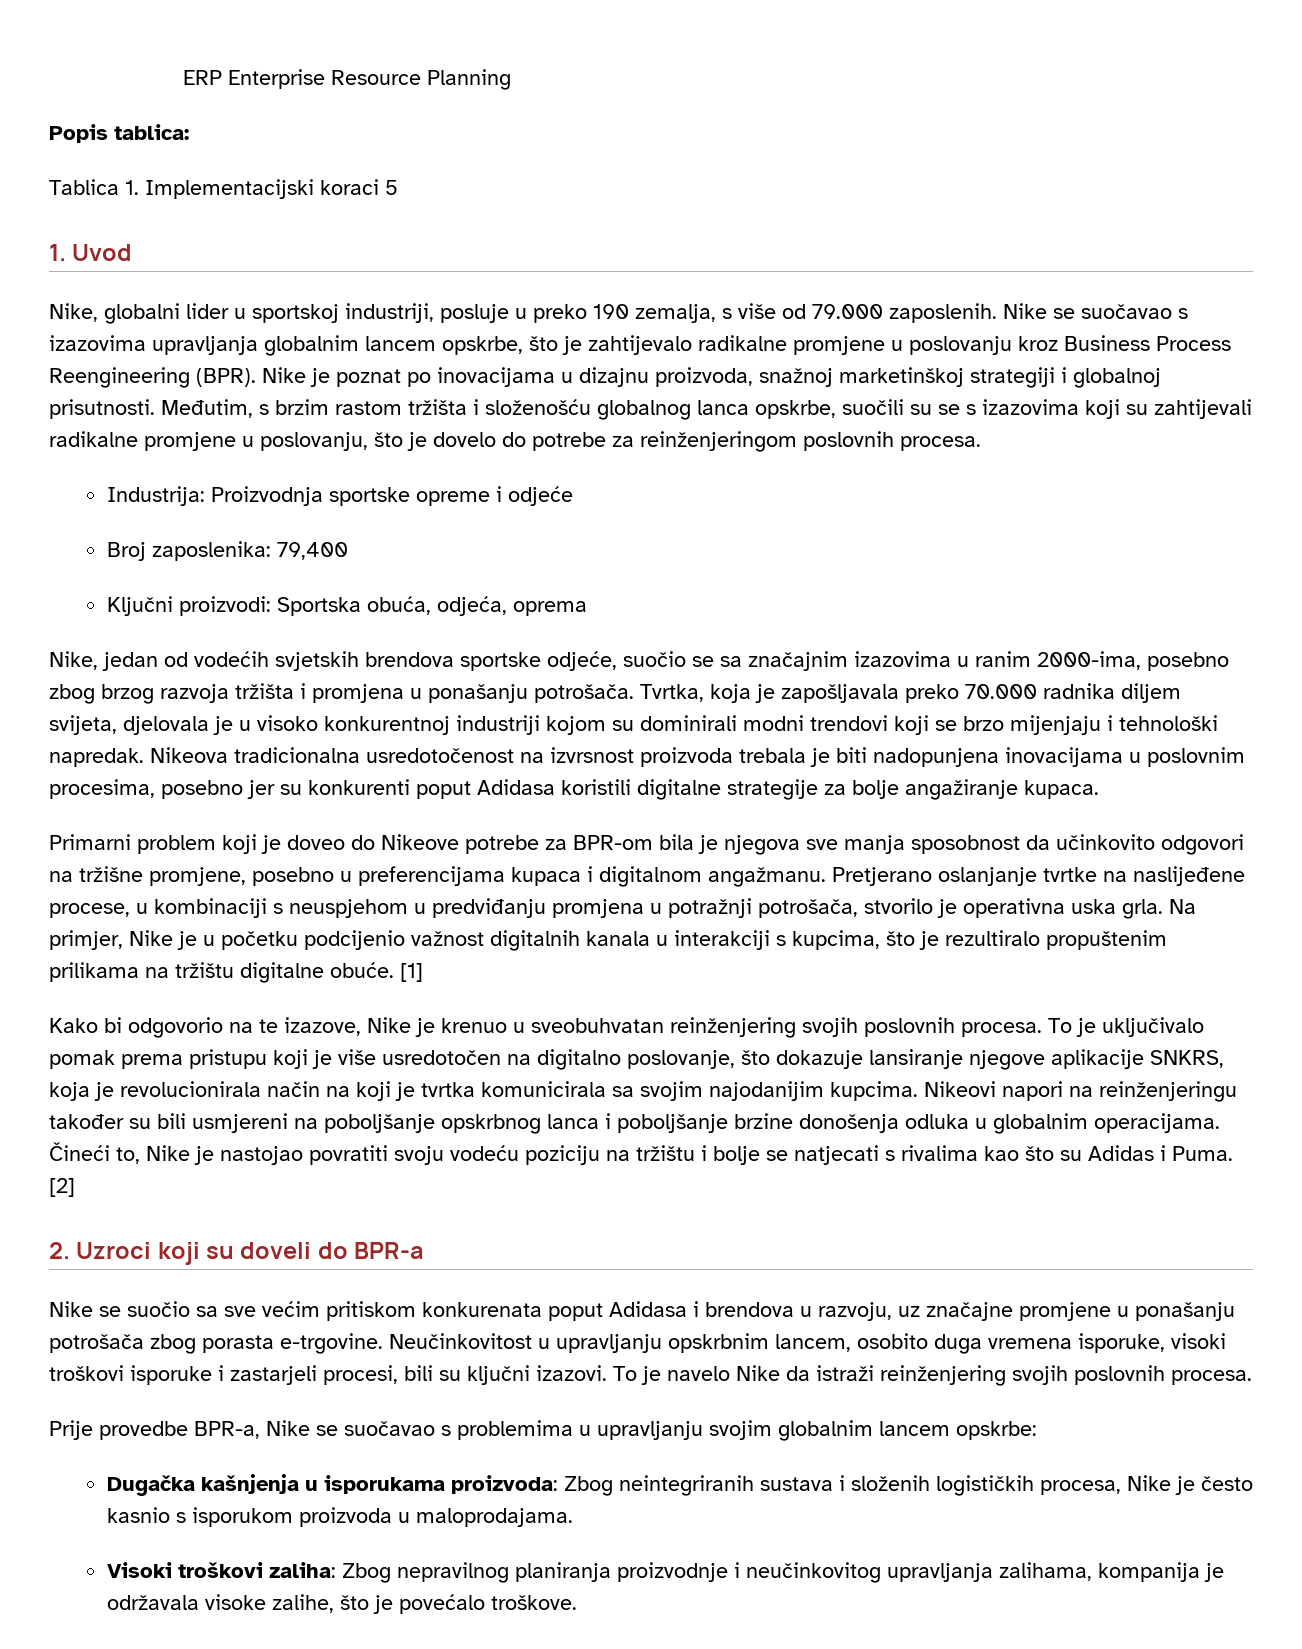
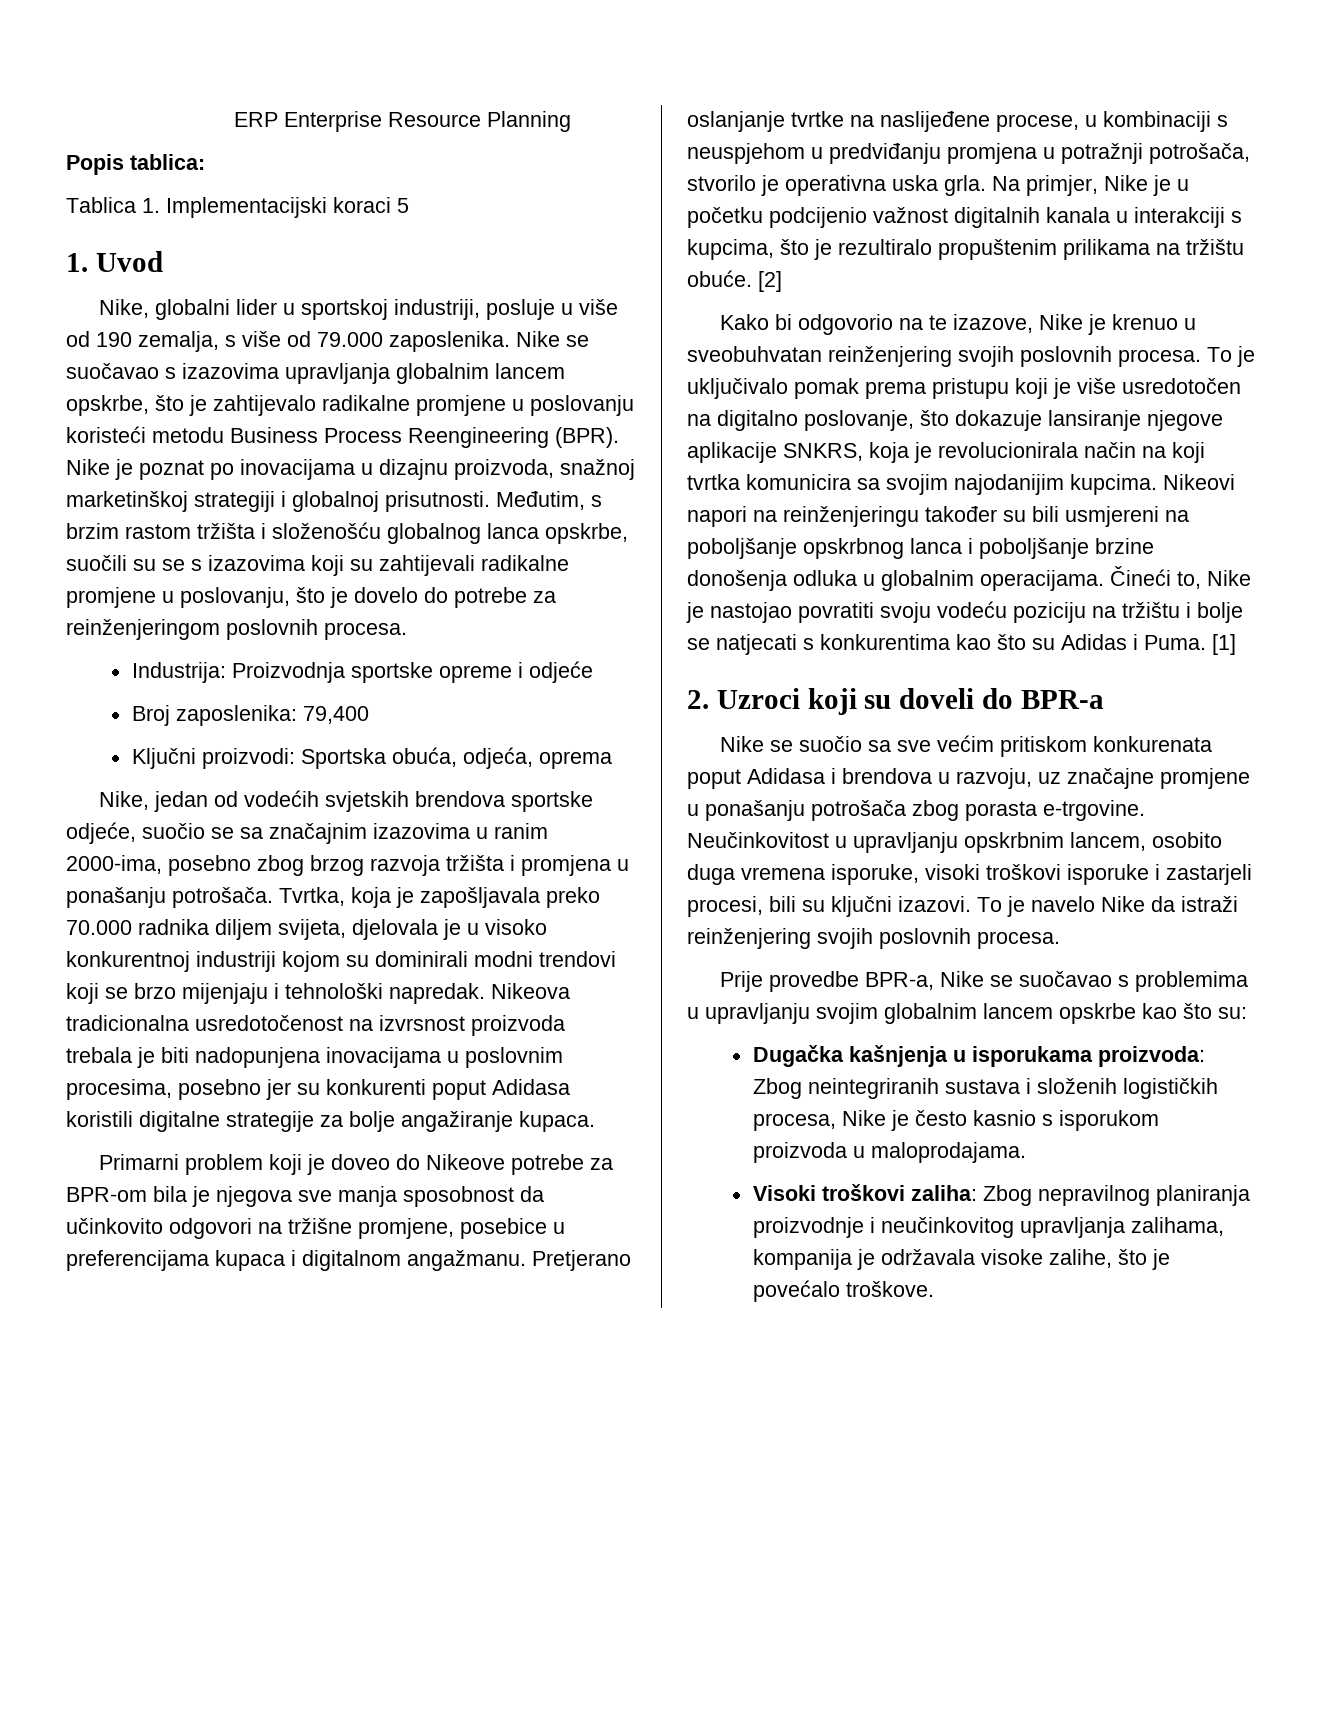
[533,304,587,323] preko -> [579,299,619,315] [66,331,90,347] više od
[889,303,997,323] zaposlenih. -> [389,331,510,352] zaposlenika.
[1018,336,1058,351] kroz -> [66,426,224,443] koristeći metodu
[252,867,334,886] posebno -> [460,1218,547,1239] posebice
[240,962,423,983] digitalne obuće. [1] -> [687,270,782,292] obuće. [2]
[395,1081,606,1101] je tvrtka komunicirala -> [687,474,851,490] tvrtka komunicira
[901,1145,978,1161] rivalima -> [820,634,950,650] konkurentima
[49,1178,75,1197] [2] -> [1212,634,1236,655] [1]
[956,1421,1037,1440] opskrbe: -> [1059,1003,1247,1024] opskrbe kao što su:

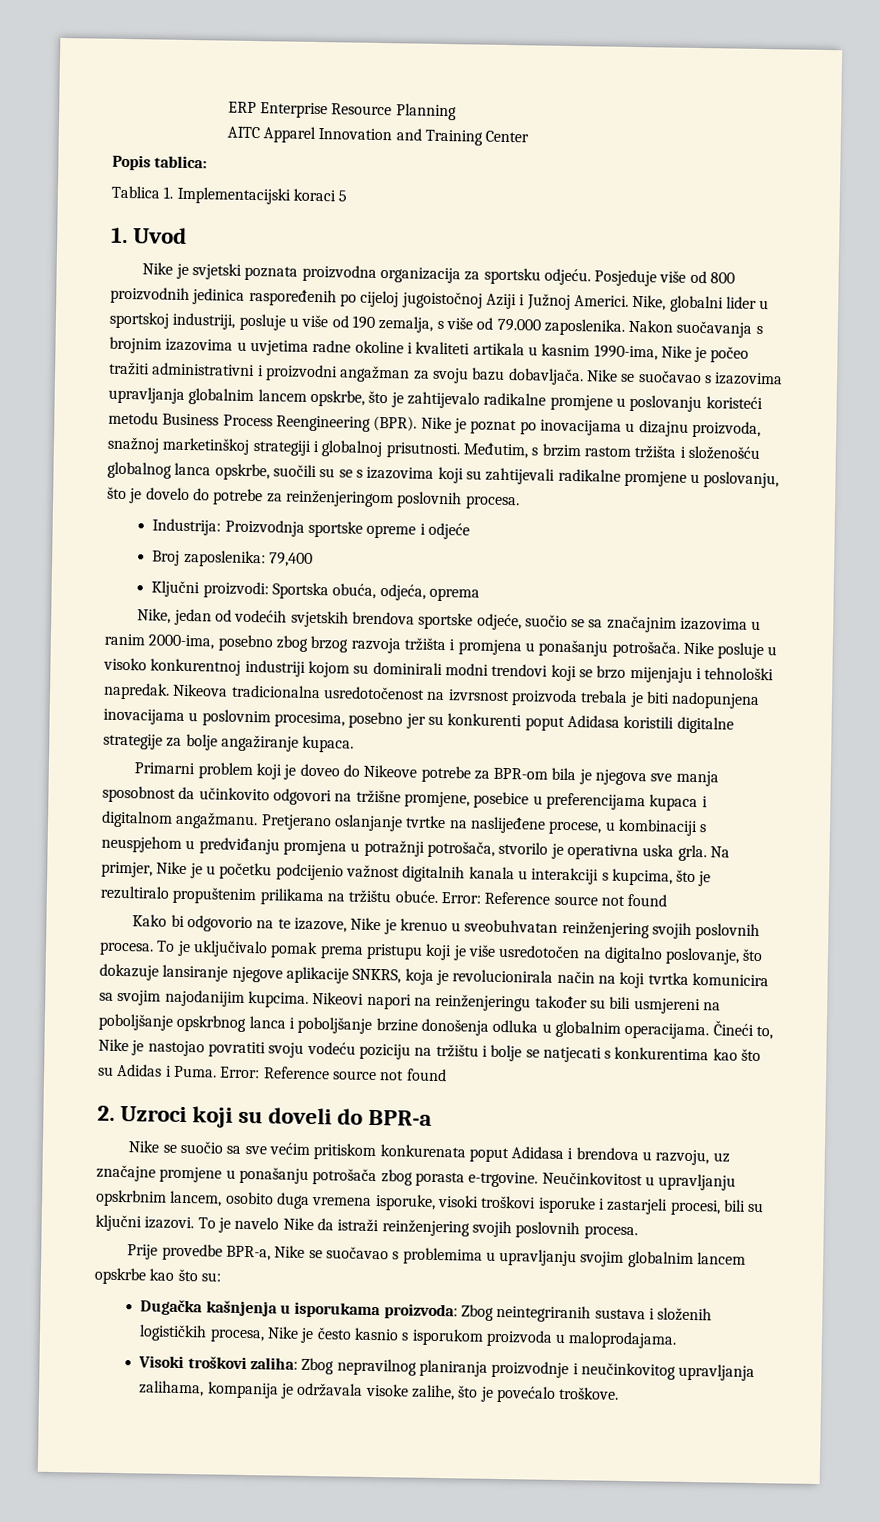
(571, 121) none -> [226,126,530,146] // AITC Apparel Innovation and Training Center
(163, 261) none -> [142,262,736,287] [110,286,629,310] Nike je svjetski poznata proizvodna organizacija za sportsku odjeću. Posjeduje više od 800 proizvodnih jedinica raspoređenih po cijeloj jugoistočnoj Aziji i Južnoj Americi.
(510, 341) none -> [628,319,763,338] [109,336,750,363] [109,361,584,386] Nakon suočavanja s brojnim izazovima u uvjetima radne okoline i kvaliteti artikala u kasnim 1990-ima, Nike je počeo tražiti administrativni i proizvodni angažman za svoju bazu dobavljača.
[279,887,600,908] [66,919,461,940] Tvrtka, koja je zapošljavala preko 70.000 radnika diljem svijeta, djelovala je -> [682,641,765,660] Nike posluje
[758,271,782,292] [2] -> [440,891,668,907] Error: Reference source not found
[1212,634,1236,655] [1] -> [220,1066,447,1082] Error: Reference source not found

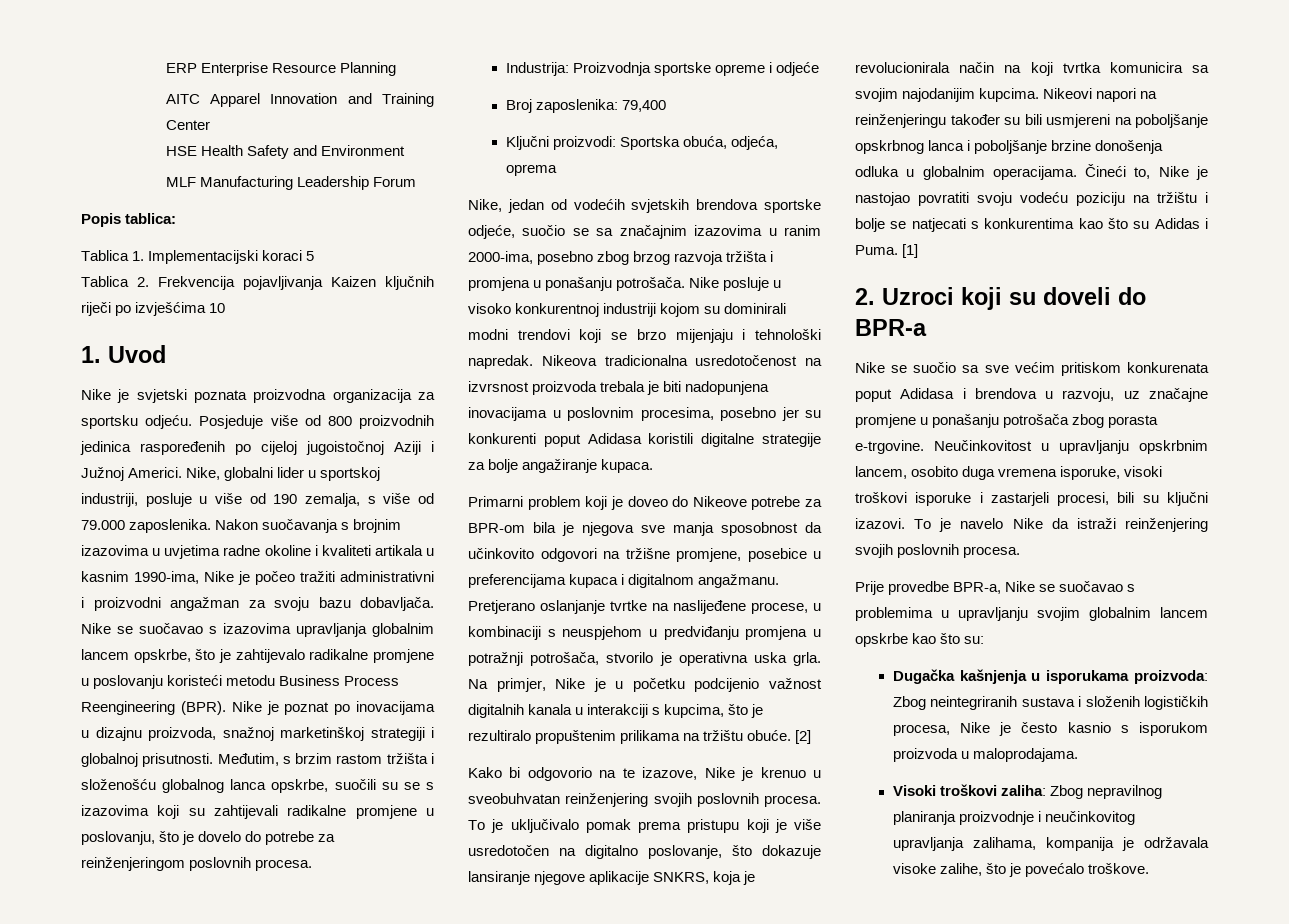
(530, 136) none -> [165,145,406,159] [165,176,416,190] // HSE Health Safety and Environment // MLF Manufacturing Leadership Forum
(348, 196) none -> [81,276,434,290] [81,302,226,316] // Tablica 2. Frekvencija pojavljivanja Kaizen ključnih riječi po izvješćima 10
[440,891,668,907] Error: Reference source not found -> [795,730,812,744] [2]
[220,1066,447,1082] Error: Reference source not found -> [902,244,919,258] [1]

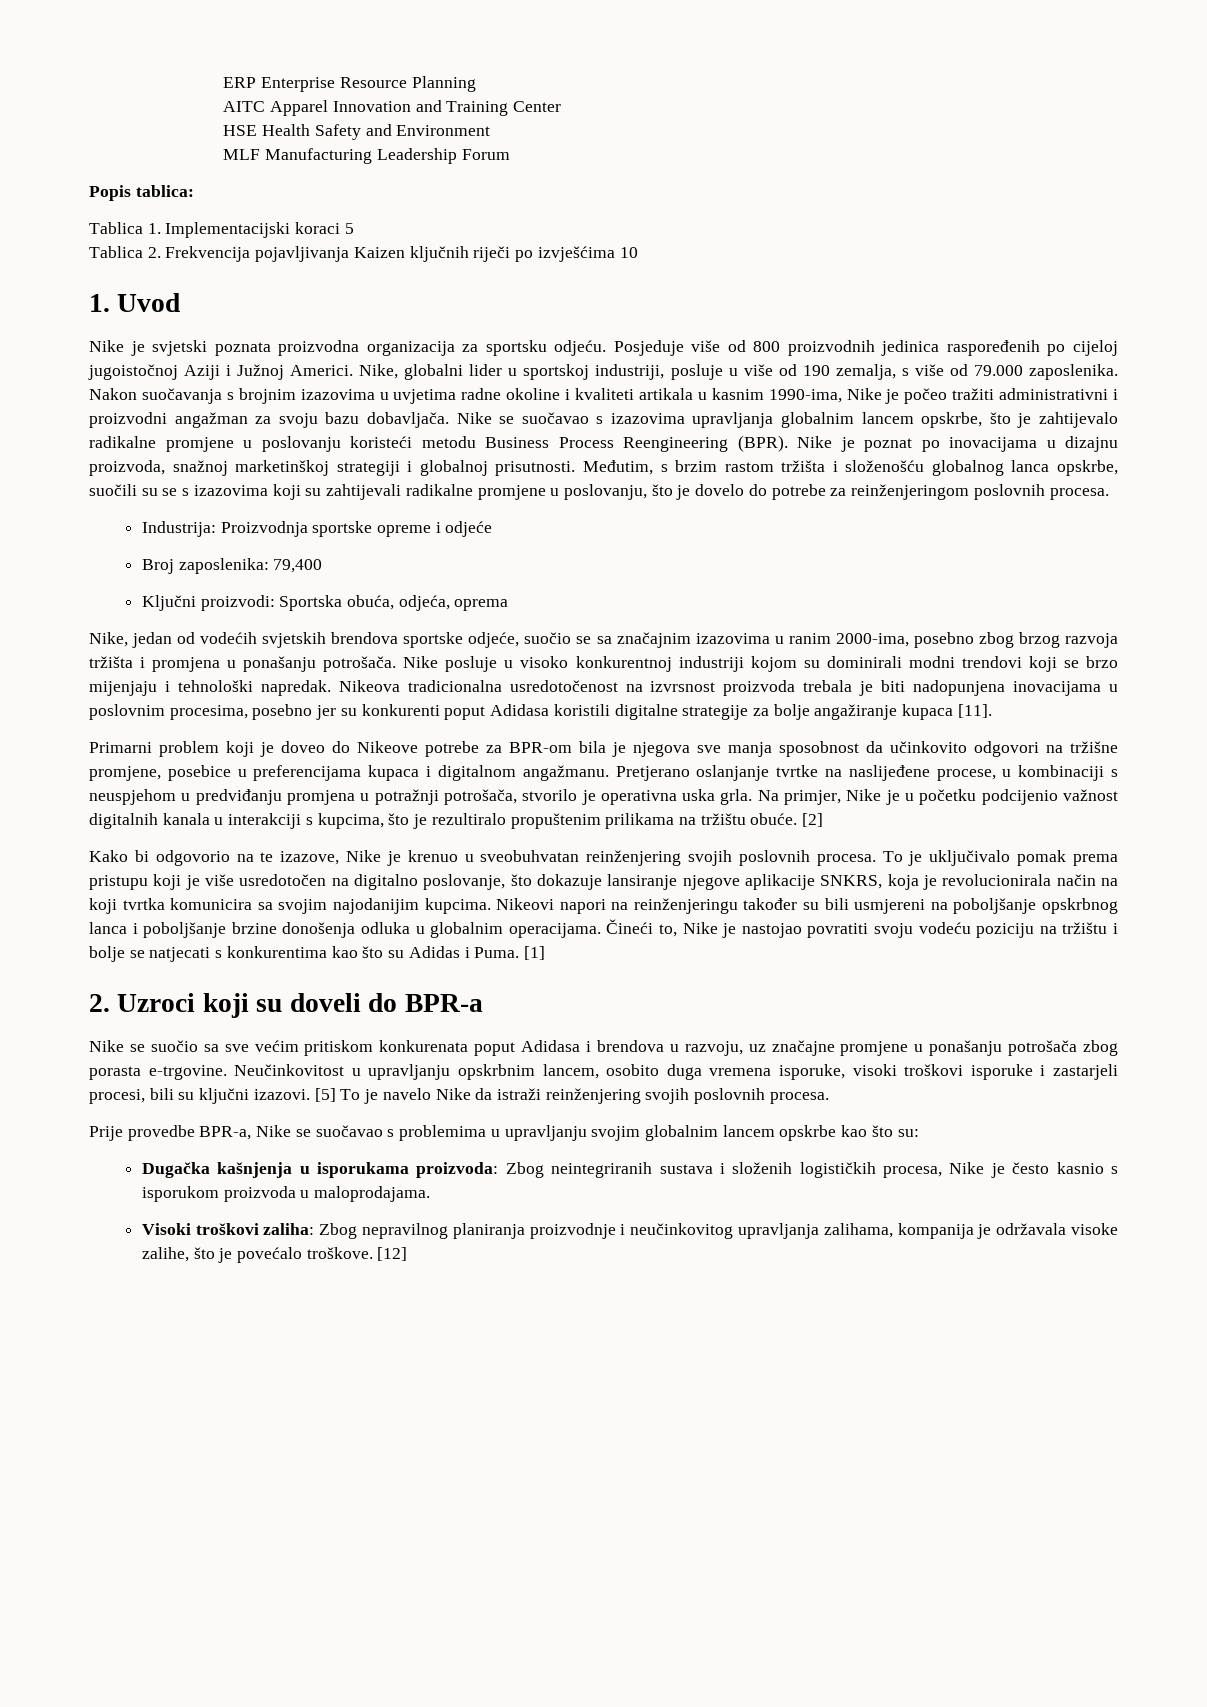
[601,459,654,473] kupaca. -> [902,704,992,720] kupaca [11].
(905, 523) none -> [314,1088,336,1102] [5]
(1149, 868) none -> [377,1247,408,1261] [12]

